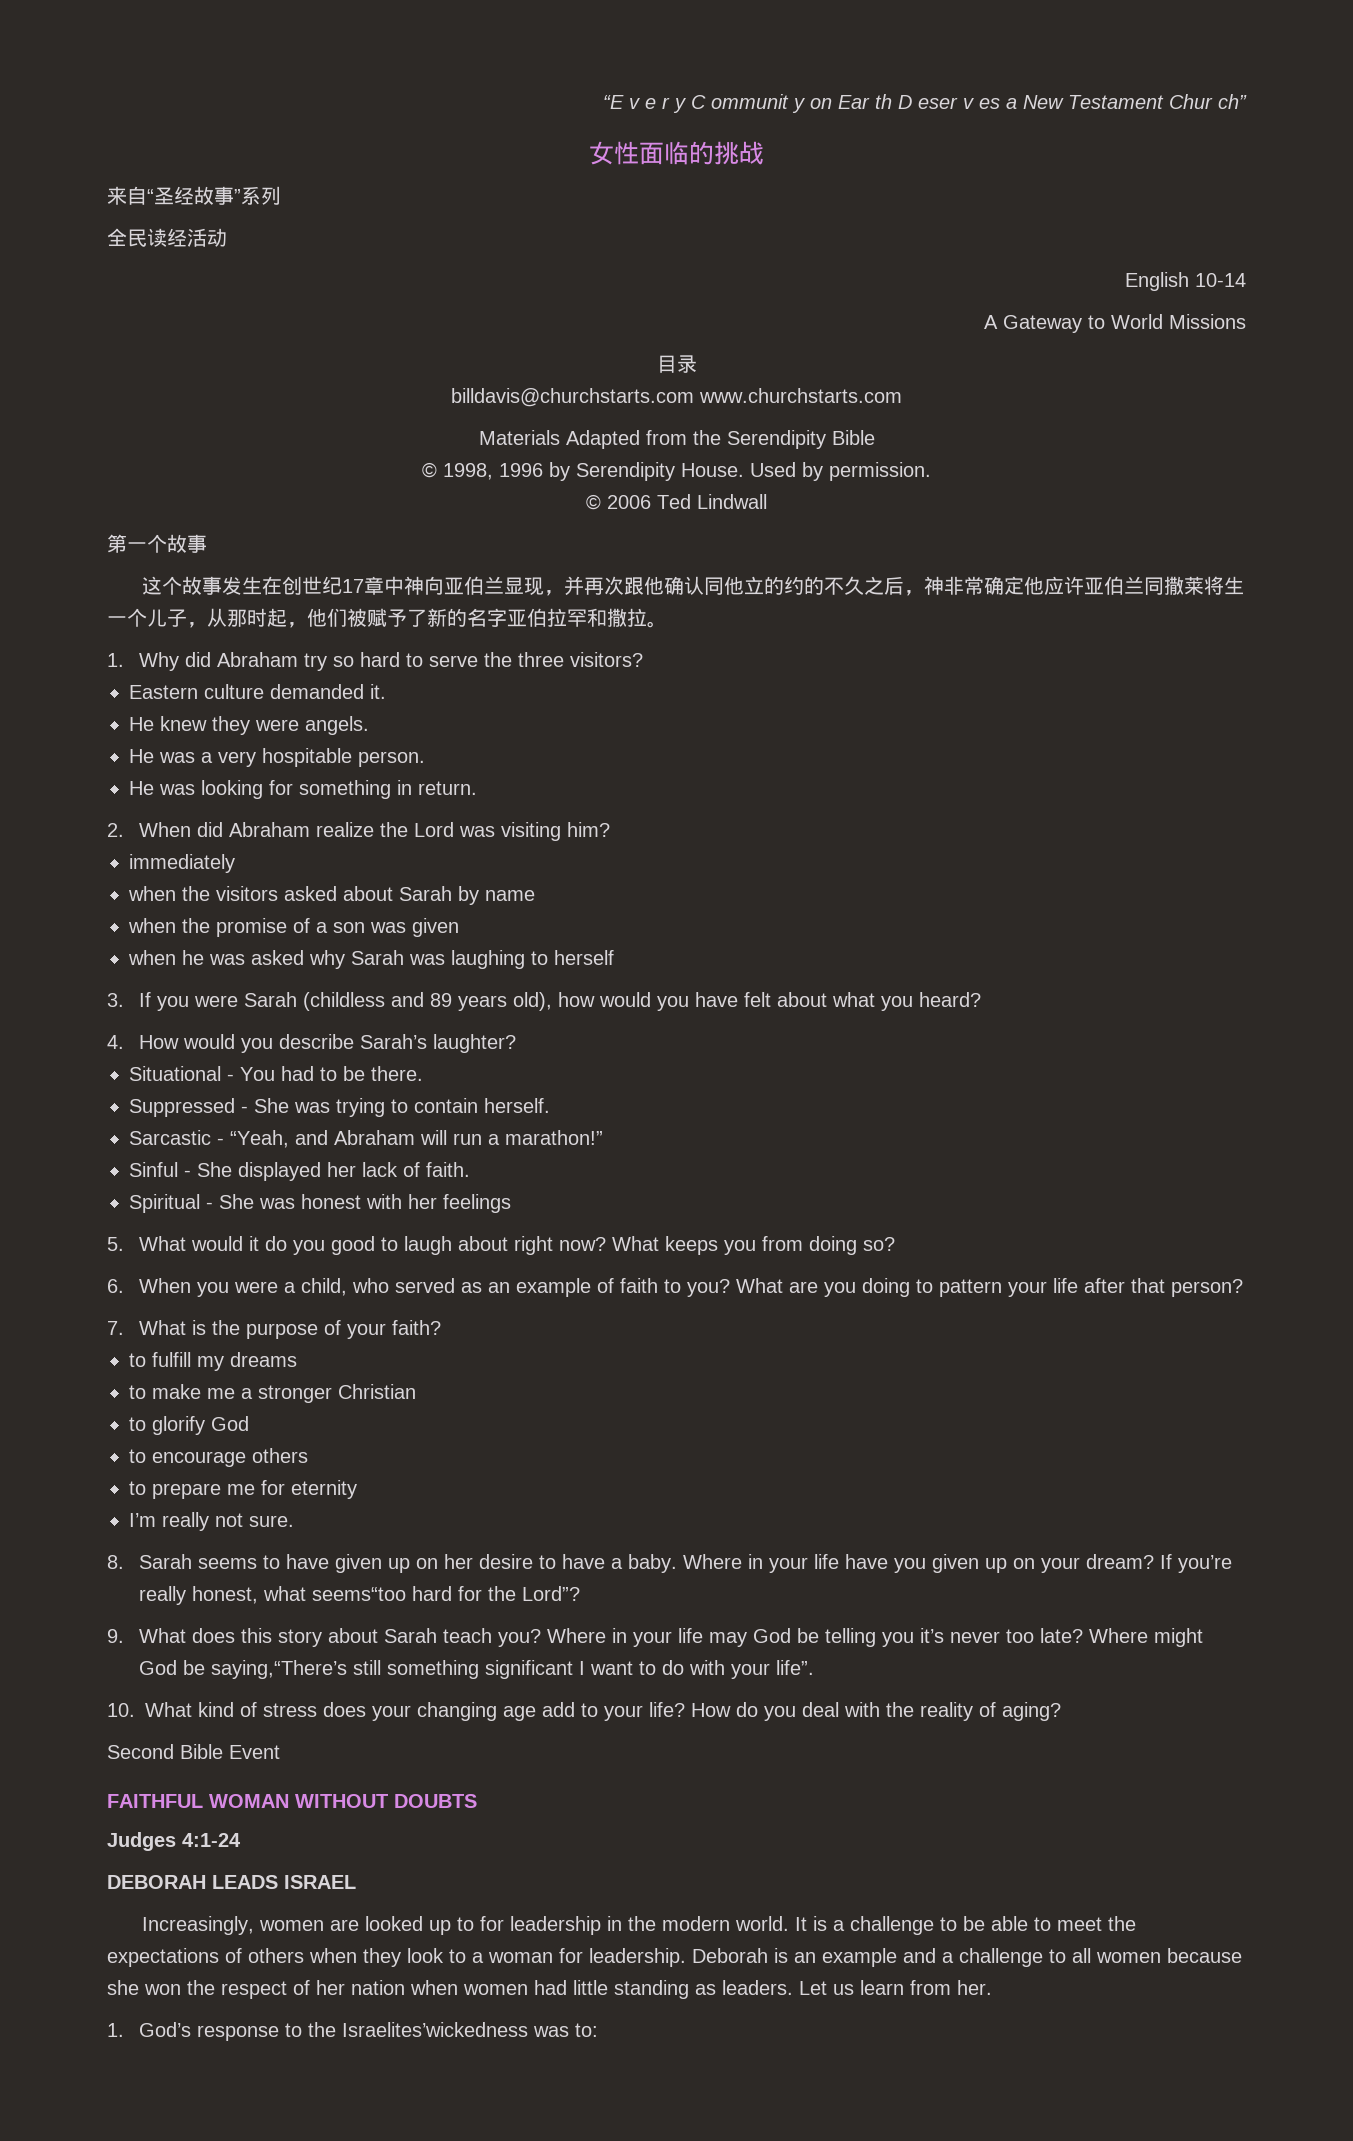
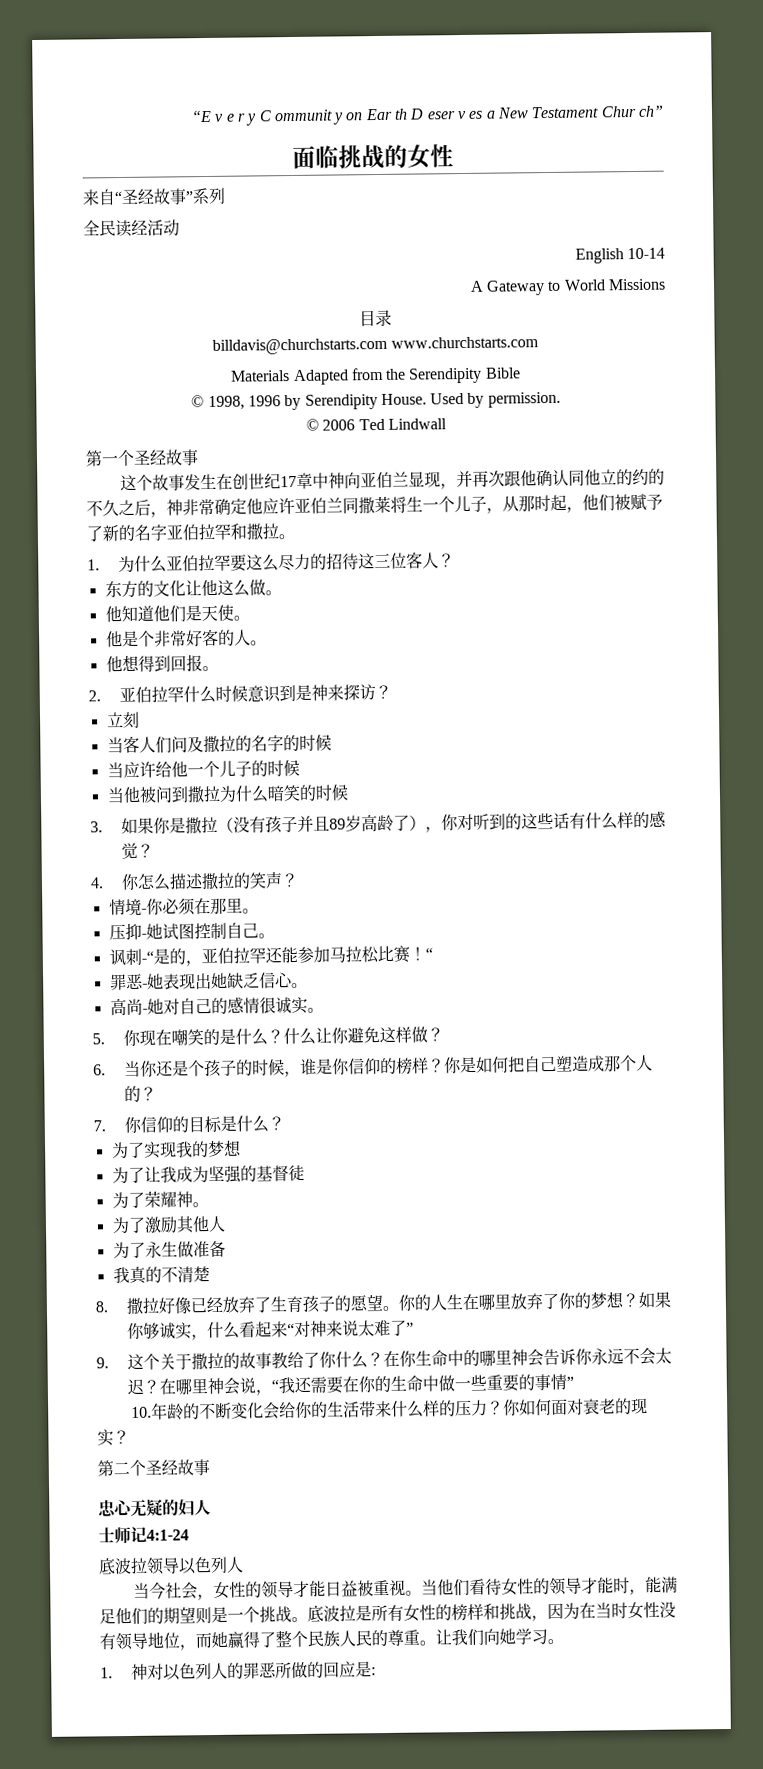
[589,141,764,165] 女性面临的挑战 -> [292,144,454,170] 面临挑战的女性
(167, 543) none -> [133,449,167,466] 圣经
[139,652,644,671] [129,684,386,699] [129,716,369,735] [129,748,425,767] [129,780,477,799] [107,822,611,841] [129,854,235,873] [128,886,535,905] [128,918,459,937] [128,950,614,969] [107,992,982,1011] [107,1034,517,1053] [129,1066,423,1081] [129,1098,550,1117] [129,1130,603,1148] [129,1162,470,1181] [129,1194,511,1213] [107,1236,896,1255] [107,1278,1244,1297] [107,1320,442,1339] [129,1352,297,1371] [129,1384,416,1403] [129,1416,249,1435] [129,1448,308,1467] [129,1480,357,1499] [129,1512,294,1531] [107,1554,1233,1573] [139,1586,581,1605] [107,1628,1204,1647] [139,1660,815,1679] [107,1702,1061,1721] [107,1744,280,1759] [107,1794,477,1808] [107,1832,241,1851] [107,1875,356,1889] [141,1916,1136,1935] [107,1948,1242,1967] [107,1980,992,1999] [107,2022,599,2041] Why did Abraham try so hard to serve the three visitors? // Eastern culture demanded it. // He knew they were angels. // He was a very hospitable person. // He was looking for something in return. // 2. When did Abraham realize the Lord was visiting him? // immediately // when the visitors asked about Sarah by name // when the promise of a son was given // when he was asked why Sarah was laughing to herself // 3. If you were Sarah (childless and 89 years old), how would you have felt about what you heard? // 4. How would you describe Sarah’s laughter? // Situational - You had to be there. // Suppressed - She was trying to contain herself. // Sarcastic - “Yeah, and Abraham will run a marathon!” // Sinful - She displayed her lack of faith. // Spiritual - She was honest with her feelings // 5. What would it do you good to laugh about right now? What keeps you from doing so? // 6. When you were a child, who served as an example of faith to you? What are you doing to pattern your life after that person? // 7. What is the purpose of your faith? // to fulfill my dreams // to make me a stronger Christian // to glorify God // to encourage others // to prepare me for eternity // I’m really not sure. // 8. Sarah seems to have given up on her desire to have a baby. Where in your life have you given up on your dream? If you’re really honest, what seems“too hard for the Lord”? // 9. What does this story about Sarah teach you? Where in your life may God be telling you it’s never too late? Where might God be saying,“There’s still something significant I want to do with your life”. // 10. What kind of stress does your changing age add to your life? How do you deal with the reality of aging? // Second Bible Event // FAITHFUL WOMAN WITHOUT DOUBTS // Judges 4:1-24 // DEBORAH LEADS ISRAEL // Increasingly, women are looked up to for leadership in the modern world. It is a challenge to be able to meet the expectations of others when they look to a woman for leadership. Deborah is an example and a challenge to all women because she won the respect of her nation when women had little standing as leaders. Let us learn from her. // 1. God’s response to the Israelites’wickedness was to: -> [117,551,455,573] [104,579,282,599] [104,604,250,623] [105,628,267,648] [105,654,219,673] [88,684,392,704] [105,711,140,729] [106,734,332,754] [106,759,300,779] [106,784,349,804] [90,810,667,835] [120,842,154,860] [90,871,299,891] [108,897,259,917] [108,922,275,941] [108,945,433,967] [109,972,308,991] [109,996,324,1016] [92,1026,444,1047] [93,1054,653,1078] [123,1085,157,1103] [93,1115,285,1134] [110,1139,242,1159] [111,1164,305,1184] [111,1190,209,1209] [111,1215,226,1234] [112,1240,226,1259] [112,1265,210,1284] [95,1291,671,1315] [126,1319,414,1341] [96,1347,672,1371] [126,1373,574,1396] [130,1397,648,1421] [97,1429,130,1447] [97,1459,210,1477] [98,1498,211,1517] [98,1526,189,1544] [98,1556,244,1575] [132,1576,678,1601] [99,1601,676,1625] [99,1628,564,1651] [100,1661,376,1681] 为什么亚伯拉罕要这么尽力的招待这三位客人？ // 东方的文化让他这么做。 // 他知道他们是天使。 // 他是个非常好客的人。 // 他想得到回报。 // 2.亚伯拉罕什么时候意识到是神来探访？ // 立刻 // 当客人们问及撒拉的名字的时候 // 当应许给他一个儿子的时候 // 当他被问到撒拉为什么暗笑的时候 // 3.如果你是撒拉（没有孩子并且89岁高龄了），你对听到的这些话有什么样的感觉？ // 4.你怎么描述撒拉的笑声？ // 情境-你必须在那里。 // 压抑-她试图控制自己。 // 讽刺-“是的，亚伯拉罕还能参加马拉松比赛！“ // 罪恶-她表现出她缺乏信心。 // 高尚-她对自己的感情很诚实。 // 5.你现在嘲笑的是什么？什么让你避免这样做？ // 6.当你还是个孩子的时候，谁是你信仰的榜样？你是如何把自己塑造成那个人的？ // 7.你信仰的目标是什么？ // 为了实现我的梦想 // 为了让我成为坚强的基督徒 // 为了荣耀神。 // 为了激励其他人 // 为了永生做准备 // 我真的不清楚 // 8.撒拉好像已经放弃了生育孩子的愿望。你的人生在哪里放弃了你的梦想？如果你够诚实，什么看起来“对神来说太难了” // 9.这个关于撒拉的故事教给了你什么？在你生命中的哪里神会告诉你永远不会太迟？在哪里神会说，“我还需要在你的生命中做一些重要的事情” // 10.年龄的不断变化会给你的生活带来什么样的压力？你如何面对衰老的现实？ // 第二个圣经故事 // 忠心无疑的妇人 // 士师记4:1-24 // 底波拉领导以色列人 // 当今社会，女性的领导才能日益被重视。当他们看待女性的领导才能时，能满足他们的期望则是一个挑战。底波拉是所有女性的榜样和挑战，因为在当时女性没有领导地位，而她赢得了整个民族人民的尊重。让我们向她学习。 // 1.神对以色列人的罪恶所做的回应是:

